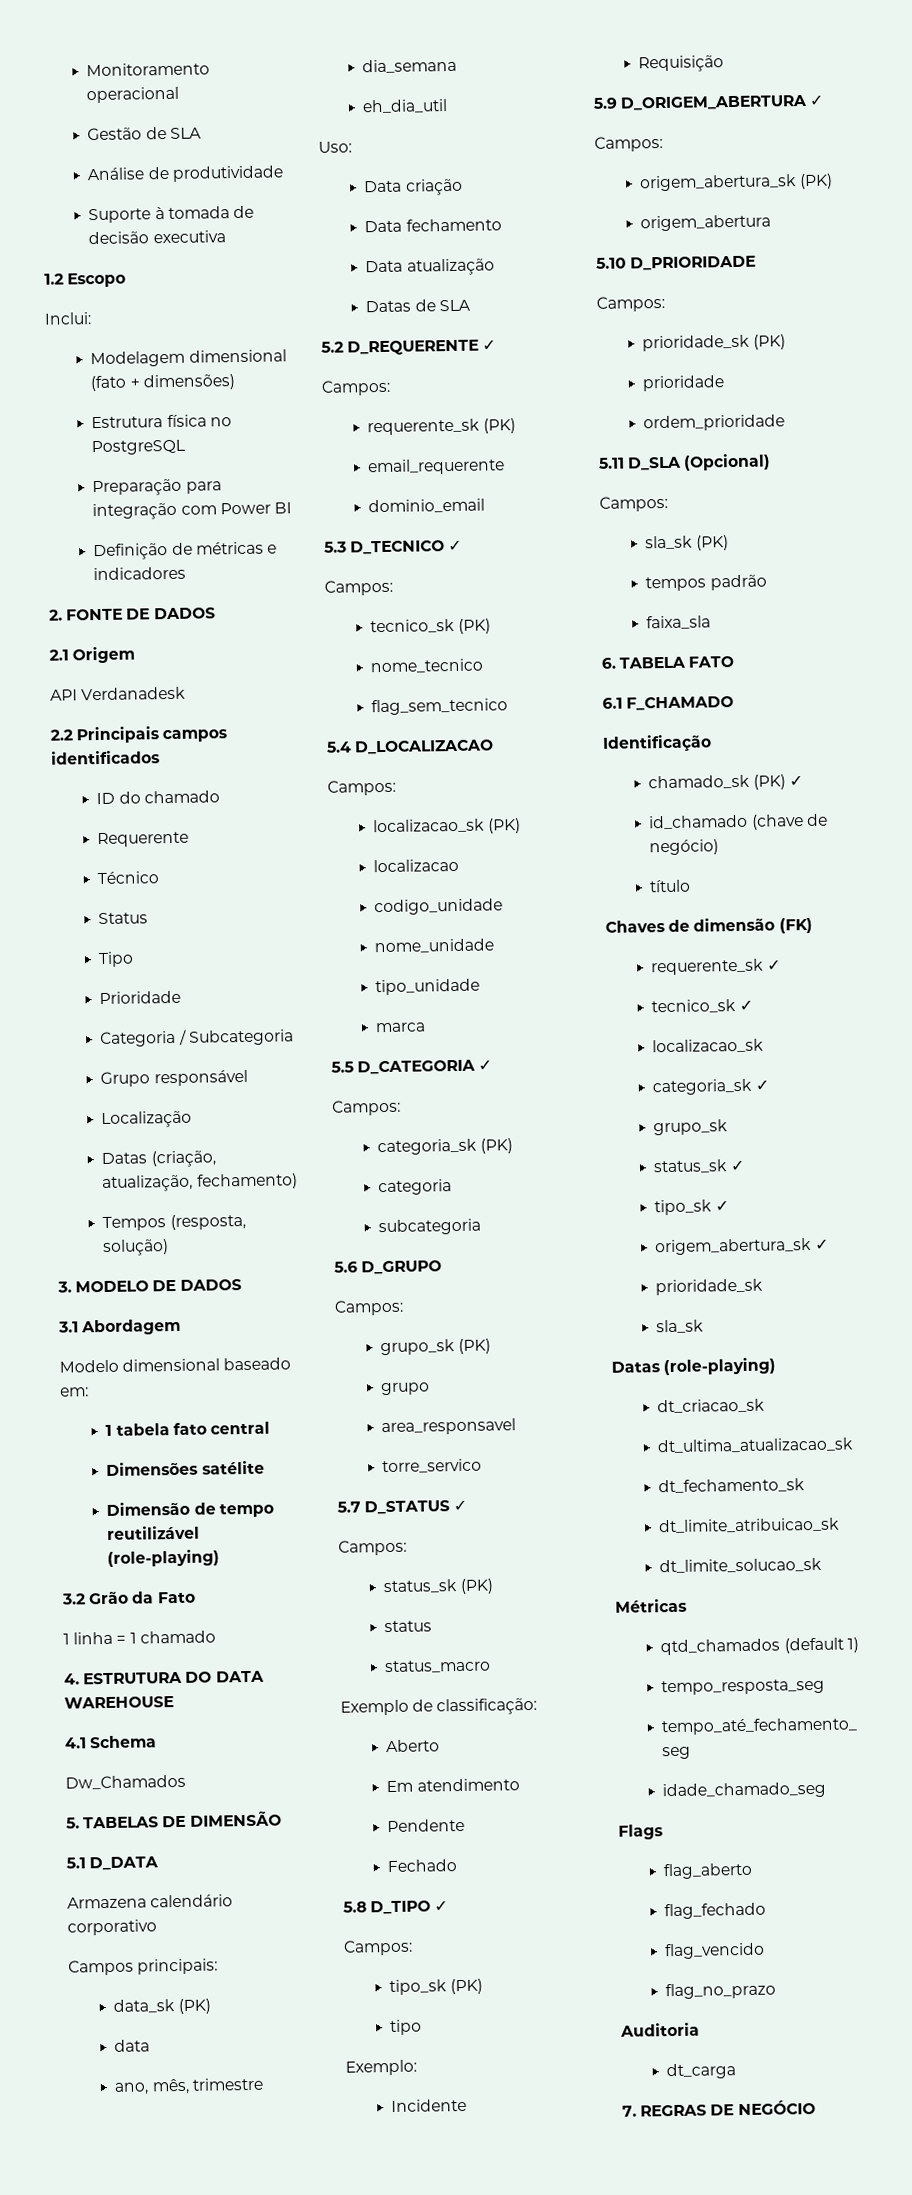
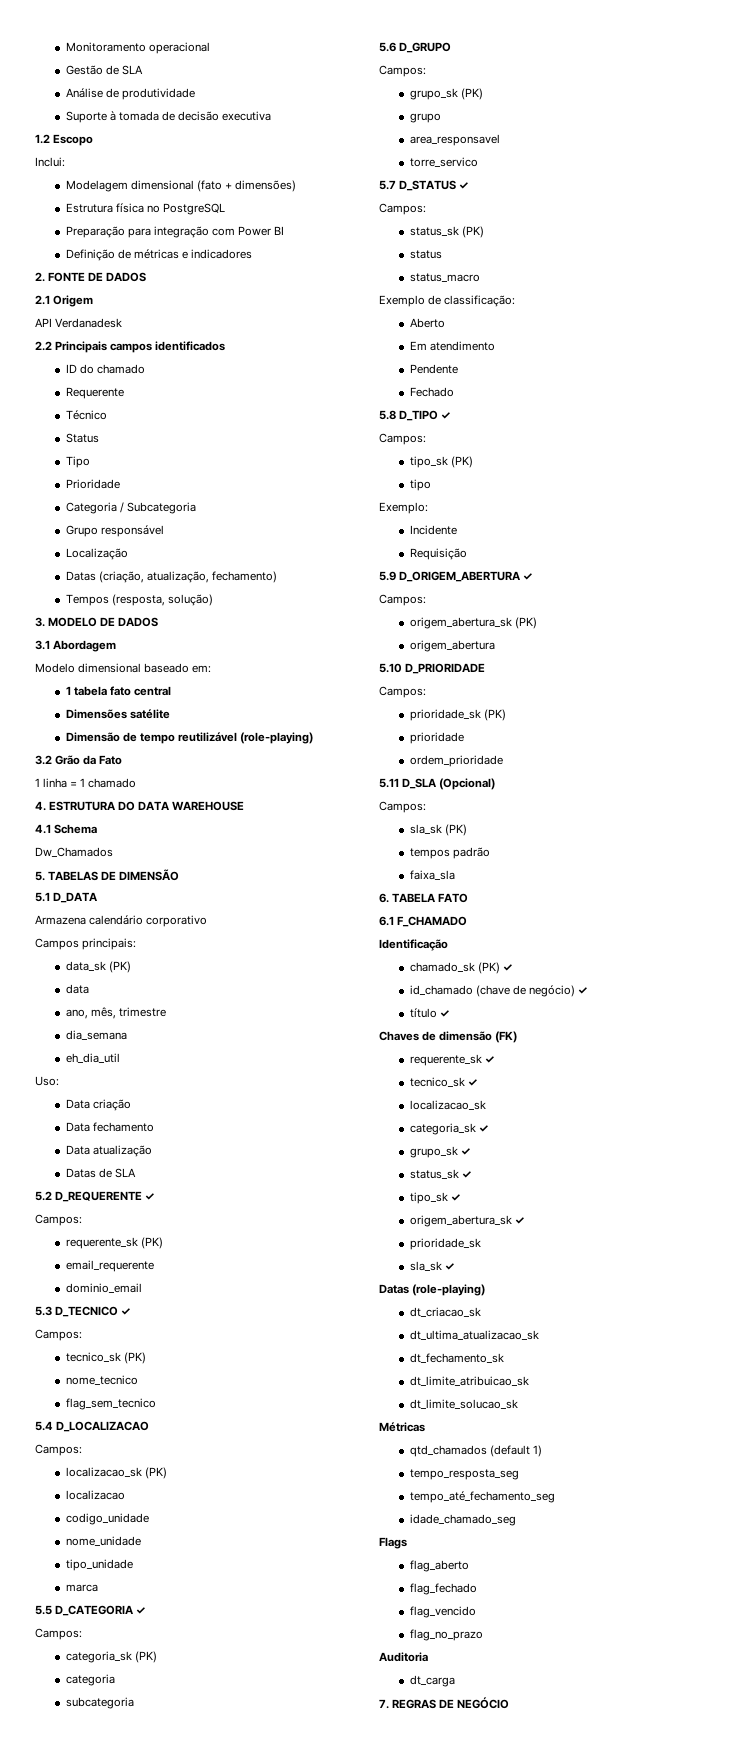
(720, 847) none -> [578,987,589,994] ✓
(692, 886) none -> [439,1010,450,1017] ✓
(729, 1127) none -> [460,1148,471,1155] ✓
(705, 1326) none -> [444,1263,455,1270] ✓

